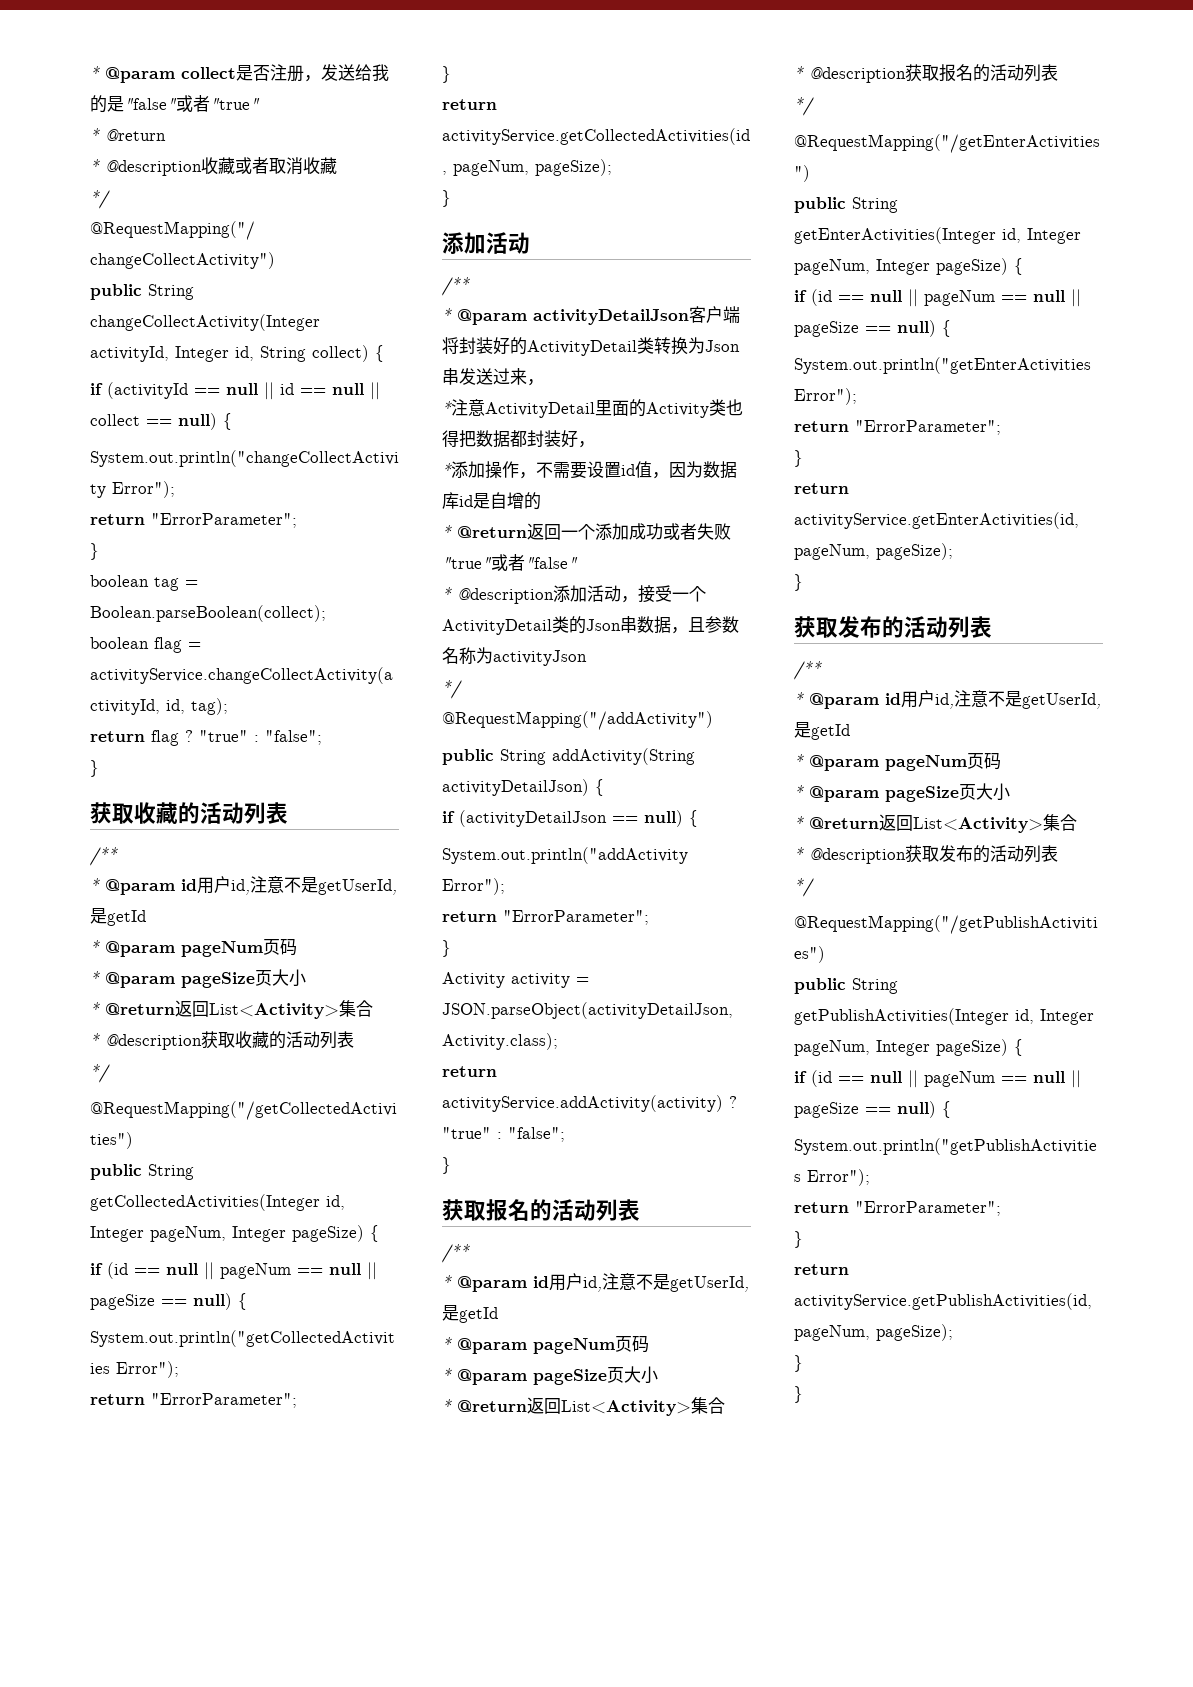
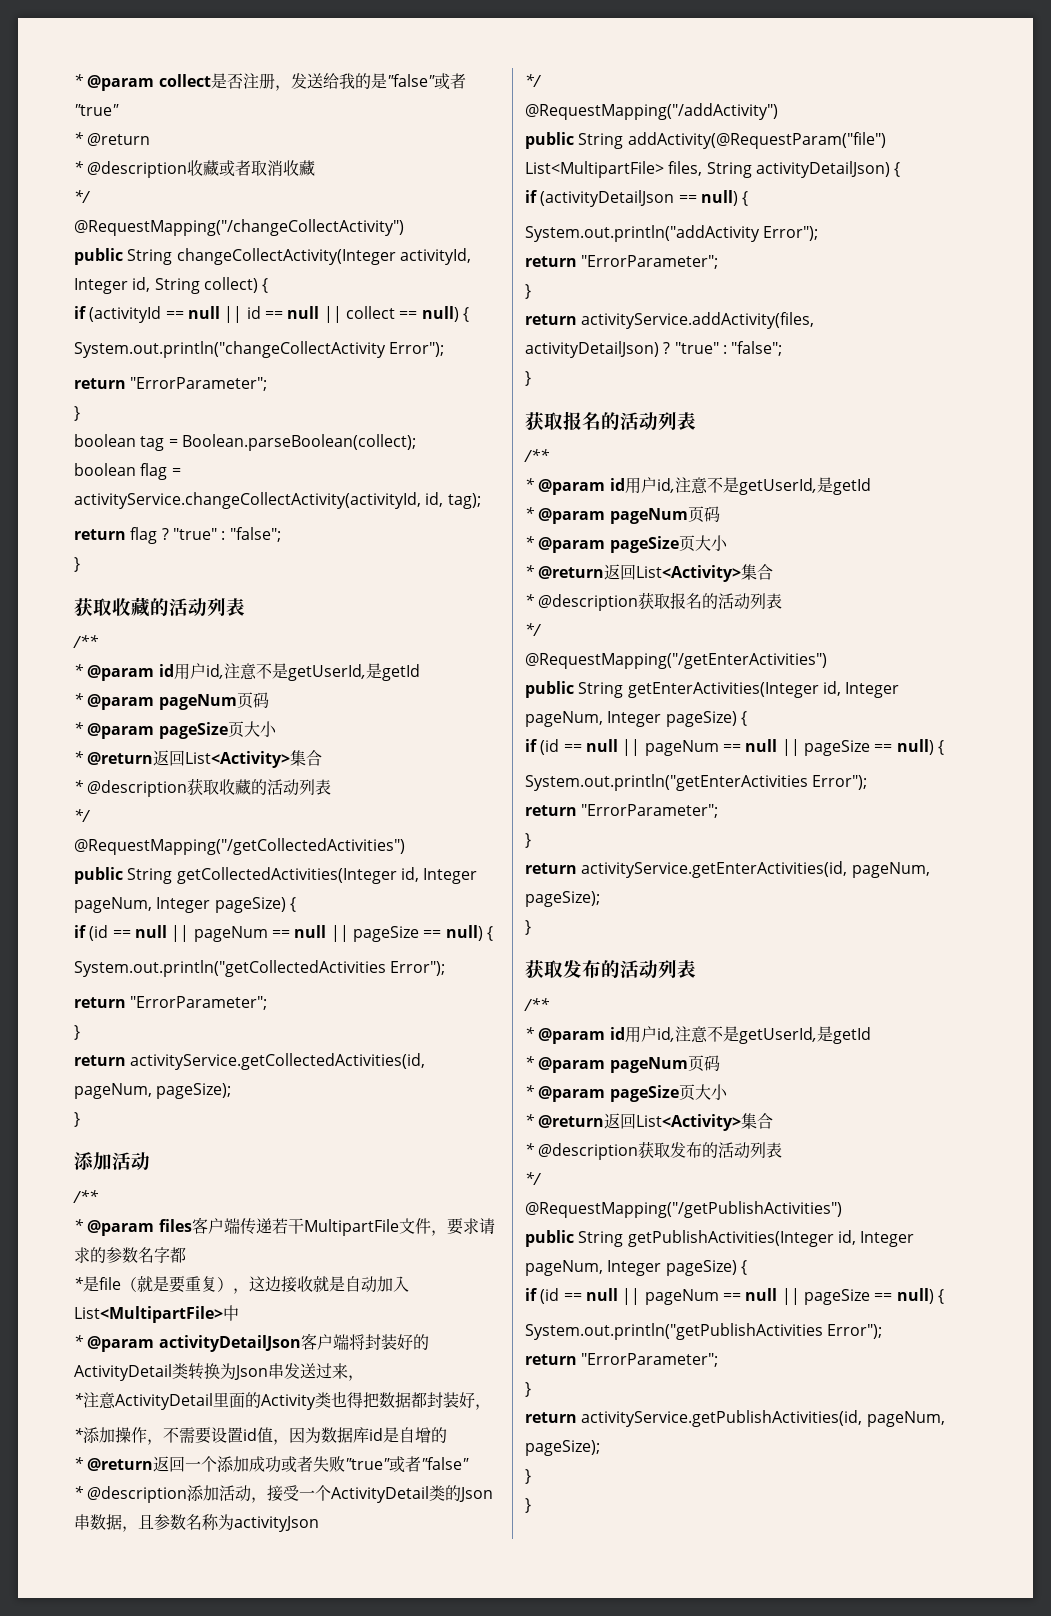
(470, 286) none -> [74,1217,495,1236] [74,1247,186,1263] [74,1276,409,1294] [74,1305,239,1323] // * @param files客户端传递若干MultipartFile文件，要求请求的参数名字都 // *是file（就是要重复），这边接收就是自动加入List<MultipartFile>中
[552,748,695,765] addActivity(String -> [627,132,886,149] [525,161,752,178] addActivity(@RequestParam("file") List<MultipartFile> files, String
[442,972,589,988] [442,1002,733,1019] [442,1033,558,1050] [442,1066,497,1077] [442,1095,723,1112] // Activity activity = JSON.parseObject(activityDetailJson, Activity.class); // return activityService.addActivity(activity) -> [525,312,815,329] [525,341,659,358] // return activityService.addActivity(files, activityDetailJson)

